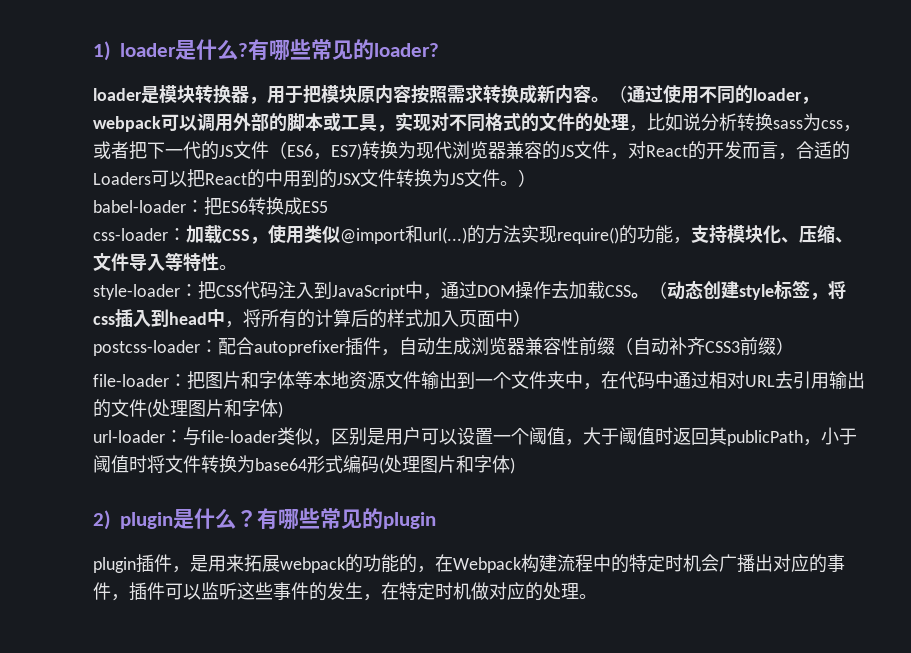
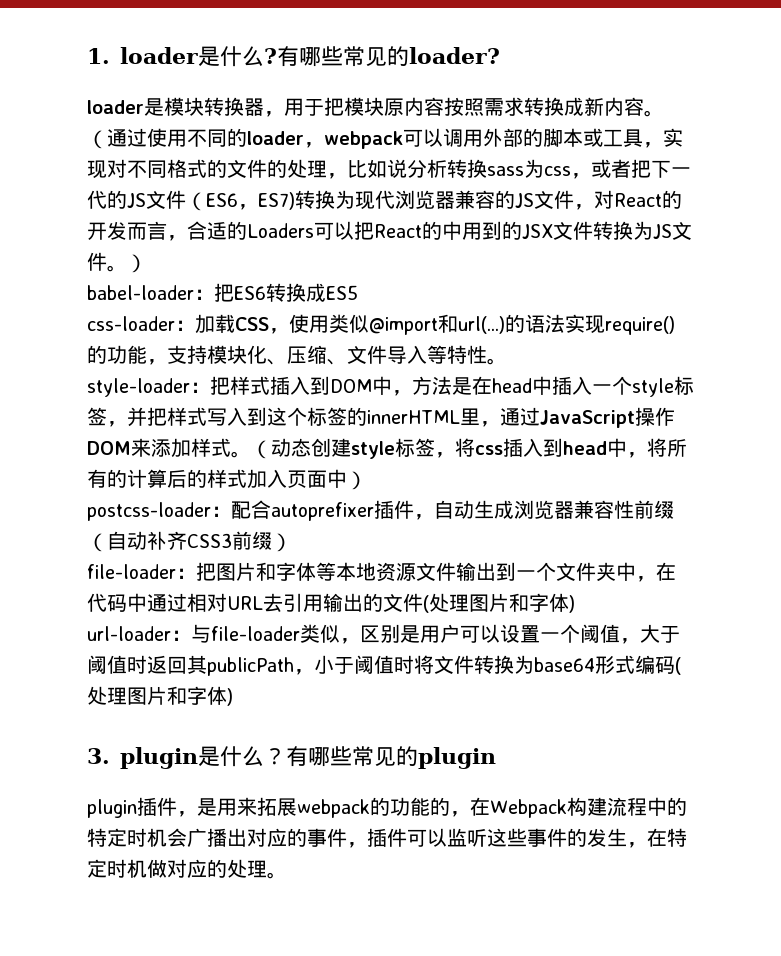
[93,41,111,61] 1) -> [87,48,110,64] 1.
[485,225,503,244] 方 -> [525,314,545,333] 语
[216,281,631,300] CSS代码注入到JavaScript中，通过DOM操作去加载CSS -> [230,376,694,397] [87,407,675,428] [87,438,231,458] 样式插入到DOM中，方法是在head中插入一个style标签，并把样式写入到这个标签的innerHTML里，通过JavaScript操作DOM来添加样式
[93,510,111,530] 2) -> [87,748,110,764] 3.

